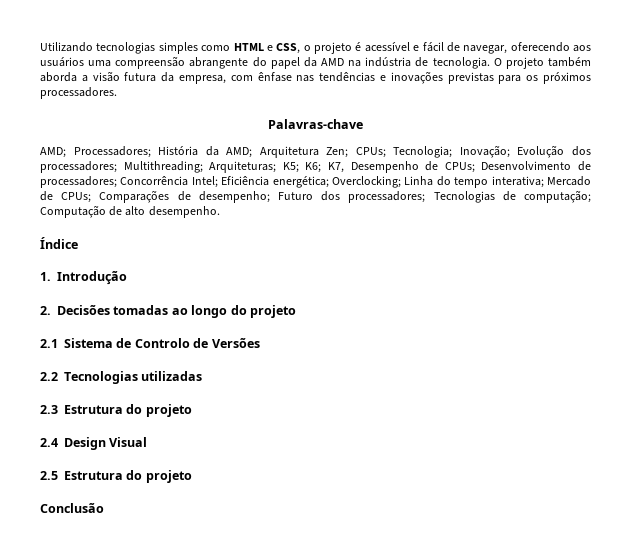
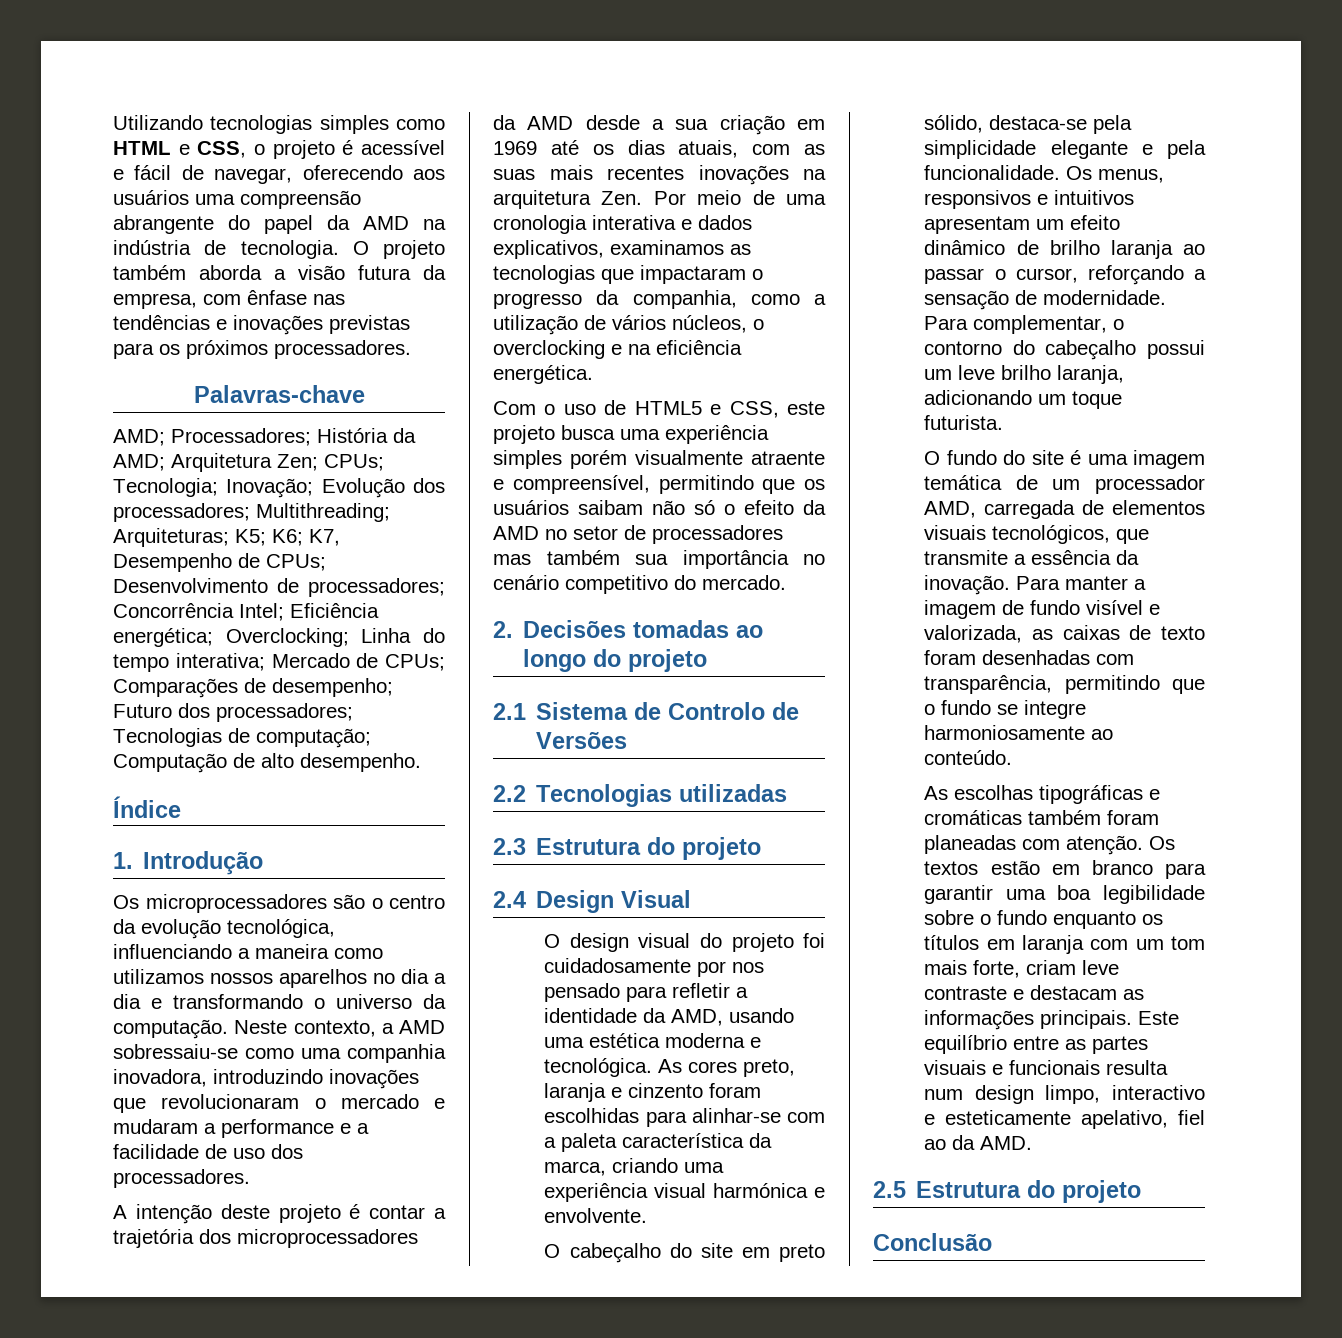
(127, 278) none -> [113,894,445,913] [113,919,335,939] [113,944,383,959] [113,969,446,988] [113,994,446,1009] [113,1019,445,1039] [113,1044,446,1063] [113,1069,419,1089] [113,1094,445,1113] [113,1119,369,1138] [113,1144,303,1159] [113,1169,250,1188] [113,1204,446,1224] [113,1229,418,1248] [493,115,825,135] [493,140,825,158] [493,165,826,185] [493,190,826,209] [493,215,752,234] [493,240,751,259] [493,265,763,284] [493,290,826,309] [493,315,764,335] [493,340,742,359] [493,365,593,384] [493,400,825,418] [493,425,769,444] [493,450,825,469] [493,475,825,494] [493,500,826,515] [493,525,783,544] [493,550,825,569] [493,575,786,594] // Os microprocessadores são o centro da evolução tecnológica, influenciando a maneira como utilizamos nossos aparelhos no dia a dia e transformando o universo da computação. Neste contexto, a AMD sobressaiu-se como uma companhia inovadora, introduzindo inovações que revolucionaram o mercado e mudaram a performance e a facilidade de uso dos processadores. // A intenção deste projeto é contar a trajetória dos microprocessadores da AMD desde a sua criação em 1969 até os dias atuais, com as suas mais recentes inovações na arquitetura Zen. Por meio de uma cronologia interativa e dados explicativos, examinamos as tecnologias que impactaram o progresso da companhia, como a utilização de vários núcleos, o overclocking e na eficiência energética. // Com o uso de HTML5 e CSS, este projeto busca uma experiência simples porém visualmente atraente e compreensível, permitindo que os usuários saibam não só o efeito da AMD no setor de processadores mas também sua importância no cenário competitivo do mercado.
(148, 442) none -> [544,933,825,952] [544,958,765,977] [544,983,749,1002] [544,1008,795,1026] [544,1033,762,1048] [544,1058,796,1077] [544,1083,762,1102] [544,1108,825,1127] [544,1133,773,1152] [544,1158,725,1176] [544,1183,825,1202] [544,1208,648,1223] [544,1243,825,1263] [924,115,1133,134] [924,140,1206,159] [924,165,1165,183] [924,190,1135,209] [924,215,1121,234] [924,240,1205,259] [924,265,1206,285] [924,290,1167,310] [924,315,1125,334] [924,340,1205,360] [924,365,1125,384] [924,390,1123,409] [924,415,1004,430] [924,450,1205,469] [924,475,1205,494] [924,500,1205,519] [924,525,1150,544] [924,550,1140,565] [924,575,1147,595] [924,600,1161,619] [924,625,1205,643] [924,650,1135,665] [924,675,1205,694] [924,700,1087,719] [924,725,1114,740] [924,750,1013,765] [924,785,1161,804] [924,810,1160,825] [924,835,1176,855] [924,860,1206,879] [924,885,1205,904] [924,910,1164,929] [924,935,1205,954] [924,960,1120,978] [924,985,1145,1000] [924,1010,1180,1030] [924,1035,1149,1054] [924,1060,1169,1075] [924,1085,1205,1104] [924,1110,1205,1129] [924,1135,1033,1150] // O design visual do projeto foi cuidadosamente por nos pensado para refletir a identidade da AMD, usando uma estética moderna e tecnológica. As cores preto, laranja e cinzento foram escolhidas para alinhar-se com a paleta característica da marca, criando uma experiência visual harmónica e envolvente. // O cabeçalho do site em preto sólido, destaca-se pela simplicidade elegante e pela funcionalidade. Os menus, responsivos e intuitivos apresentam um efeito dinâmico de brilho laranja ao passar o cursor, reforçando a sensação de modernidade. Para complementar, o contorno do cabeçalho possui um leve brilho laranja, adicionando um toque futurista. // O fundo do site é uma imagem temática de um processador AMD, carregada de elementos visuais tecnológicos, que transmite a essência da inovação. Para manter a imagem de fundo visível e valorizada, as caixas de texto foram desenhadas com transparência, permitindo que o fundo se integre harmoniosamente ao conteúdo. // As escolhas tipográficas e cromáticas também foram planeadas com atenção. Os textos estão em branco para garantir uma boa legibilidade sobre o fundo enquanto os títulos em laranja com um tom mais forte, criam leve contraste e destacam as informações principais. Este equilíbrio entre as partes visuais e funcionais resulta num design limpo, interactivo e esteticamente apelativo, fiel ao da AMD.

